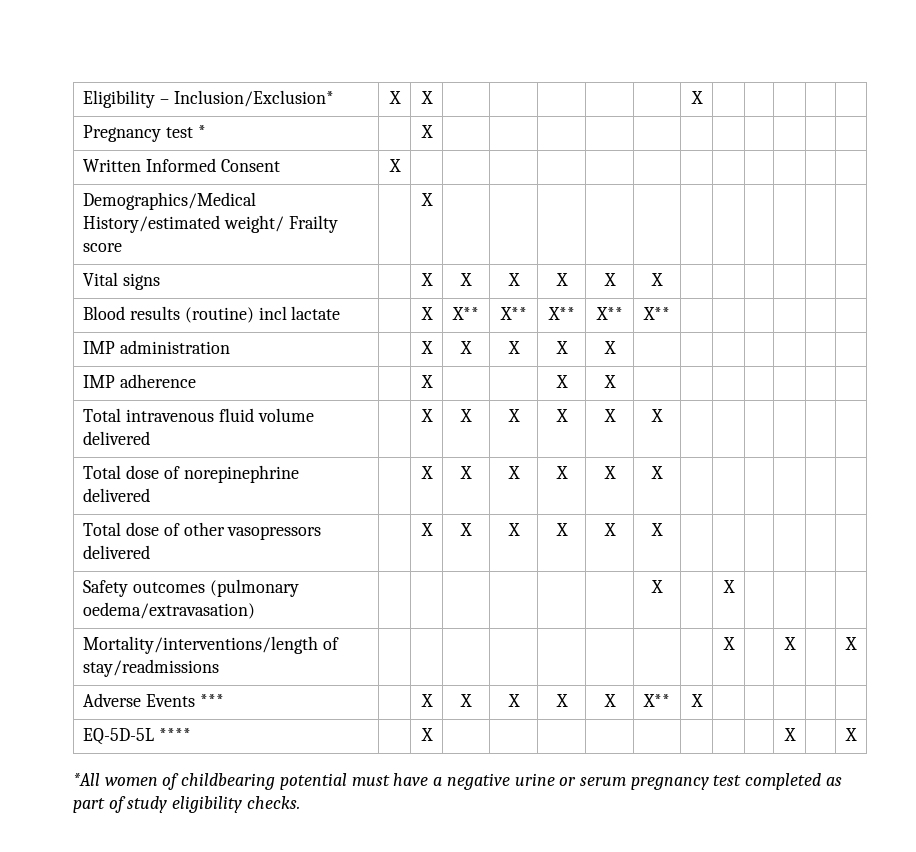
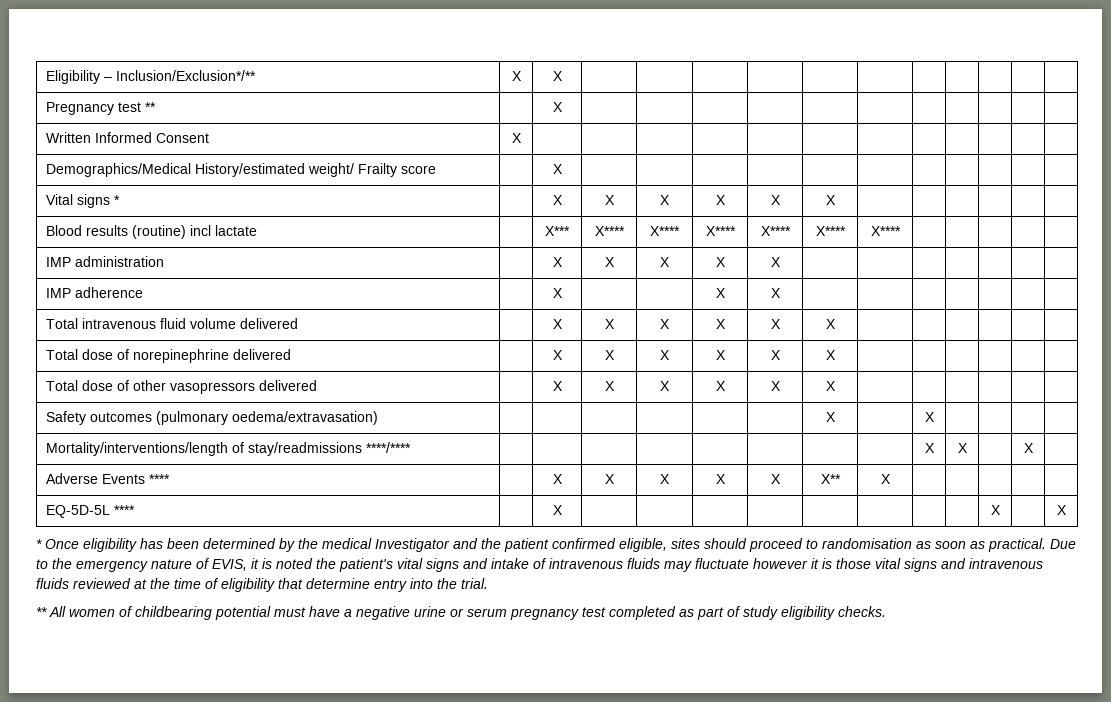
[173,90,334,107] [388,91,401,104] [420,91,433,104] [690,91,703,104] Inclusion/Exclusion* | X | X | | | | | | X -> [115,70,256,81] [511,71,522,81] [552,71,563,81] Inclusion/Exclusion*/** | X | X | | | | | |
[197,125,206,138] * -> [144,102,156,112] **
(161, 281) none -> [113,195,120,205] *
[420,307,433,320] [452,307,479,320] [499,307,527,320] [547,307,575,320] [595,307,623,320] [643,307,670,320] X | X** | X** | X** | X** | X** | -> [545,226,570,236] [594,226,625,236] [650,226,680,236] [705,226,736,236] [760,226,791,236] [815,226,846,236] [870,226,901,236] X*** | X**** | X**** | X**** | X**** | X**** | X****
[722,637,735,650] [783,637,796,650] [845,637,857,650] | | | | | | | | | X | | X | | X -> [365,442,411,453] [924,443,935,453] [957,443,968,453] [1023,443,1034,453] ****/**** | | | | | | | | | X | X | | X |
[199,694,224,707] *** -> [148,474,170,484] ****
[73,773,100,786] *All -> [36,538,1076,552] [36,558,1043,572] [36,578,488,592] [36,606,66,617] * Once eligibility has been determined by the medical Investigator and the patient confirmed eligible, sites should proceed to randomisation as soon as practical. Due to the emergency nature of EVIS, it is noted the patient's vital signs and intake of intravenous fluids may fluctuate however it is those vital signs and intravenous fluids reviewed at the time of eligibility that determine entry into the trial. // ** All

